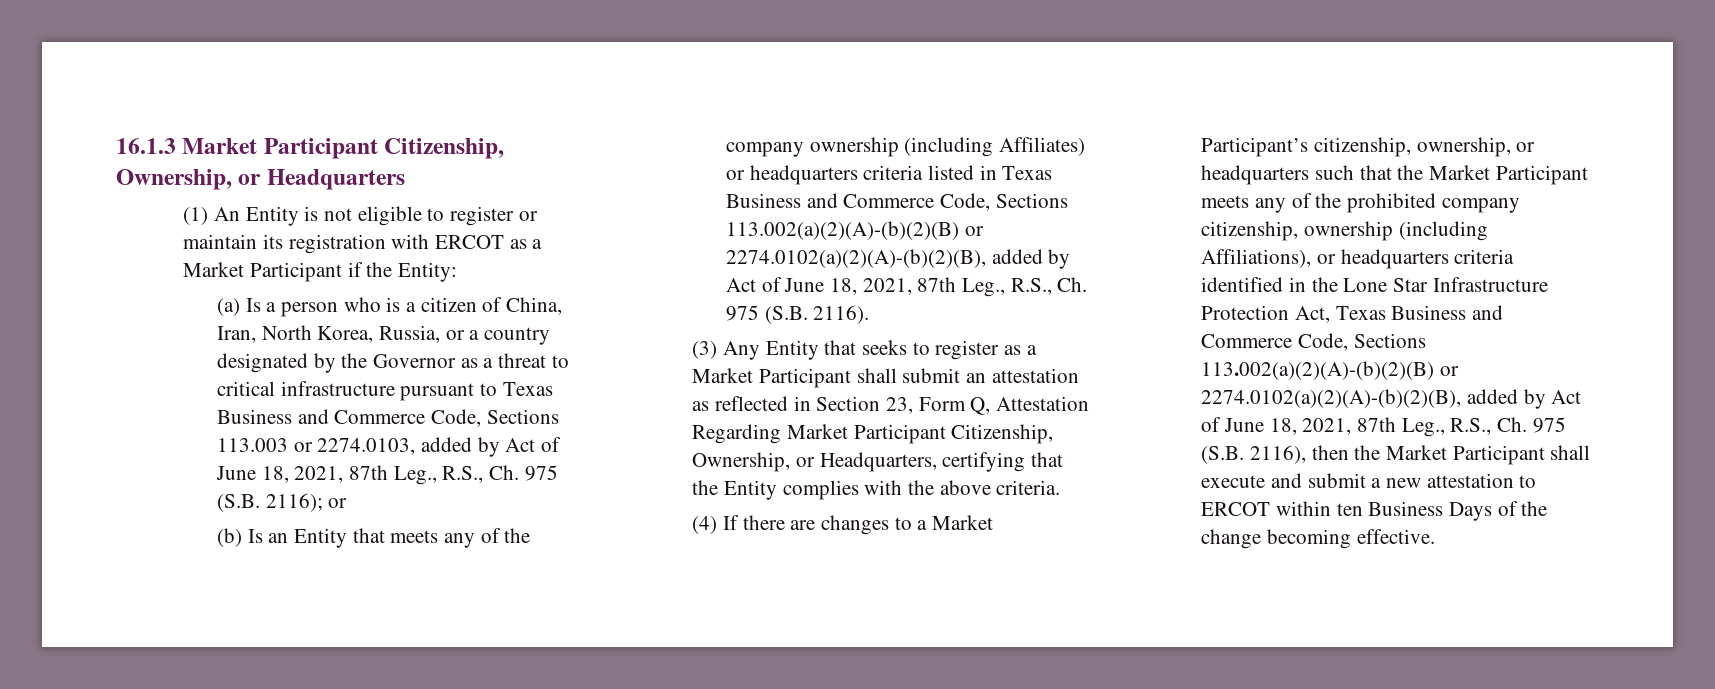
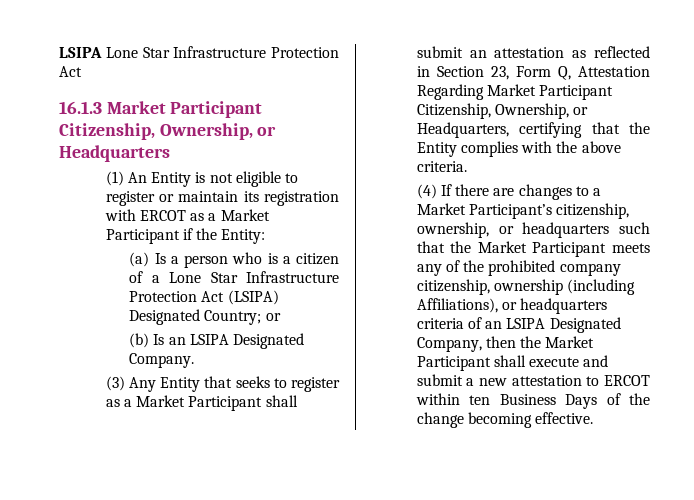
(116, 146) none -> [59,46,339,58] [59,66,82,77] LSIPA Lone Star Infrastructure Protection Act //
[506,297,563,315] [217,325,551,345] [217,353,569,373] [217,381,553,401] [217,409,559,427] [217,437,562,457] [216,465,558,485] [217,493,348,512] [217,528,531,548] [726,137,1086,157] [726,165,1053,185] [726,193,1068,211] [726,221,984,240] [726,249,1071,269] [726,277,1088,297] [726,305,870,324] China, Iran, North Korea, Russia, or a country designated by the Governor as a threat to critical infrastructure pursuant to Texas Business and Commerce Code, Sections 113.003 or 2274.0103, added by Act of June 18, 2021, 87th Leg., R.S., Ch. 975 (S.B. 2116); or // (b) Is an Entity that meets any of the company ownership (including Affiliates) or headquarters criteria listed in Texas Business and Commerce Code, Sections 113.002(a)(2)(A)-(b)(2)(B) or 2274.0102(a)(2)(A)-(b)(2)(B), added by Act of June 18, 2021, 87th Leg., R.S., Ch. 975 (S.B. 2116). -> [151,271,339,283] [129,290,279,305] [129,309,281,325] [129,333,305,349] [129,353,195,368] a Lone Star Infrastructure Protection Act (LSIPA) Designated Country; or // (b) Is an LSIPA Designated Company.
[1201,277,1548,292] [1201,305,1504,323] [1201,333,1426,351] [1201,361,1460,380] [1201,389,1582,409] [1201,417,1566,437] [1201,445,1307,464] identified in the Lone Star Infrastructure Protection Act, Texas Business and Commerce Code, Sections 113.002(a)(2)(A)-(b)(2)(B) or 2274.0102(a)(2)(A)-(b)(2)(B), added by Act of June 18, 2021, 87th Leg., R.S., Ch. 975 (S.B. 2116), -> [468,317,621,333] [416,337,482,352] of an LSIPA Designated Company,

